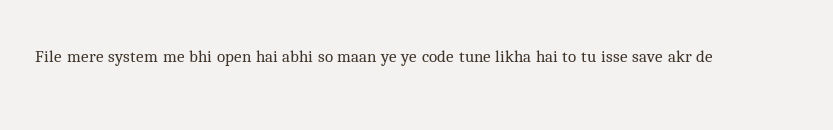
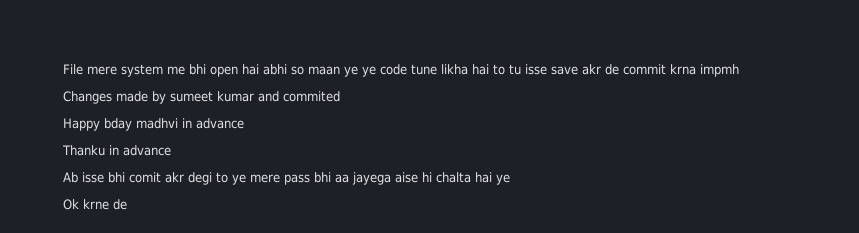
(714, 56) none -> [623,64,739,77] [63,91,340,104] [63,118,244,131] [62,145,171,156] [63,172,510,185] [63,199,127,210] commit krna impmh // Changes made by sumeet kumar and commited // Happy bday madhvi in advance // Thanku in advance // Ab isse bhi comit akr degi to ye mere pass bhi aa jayega aise hi chalta hai ye // Ok krne de

